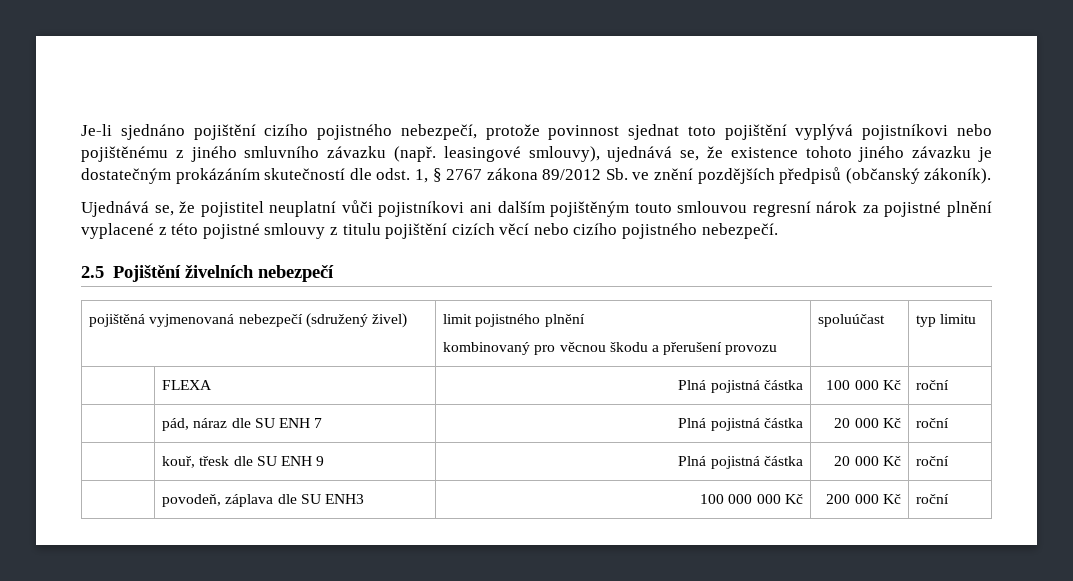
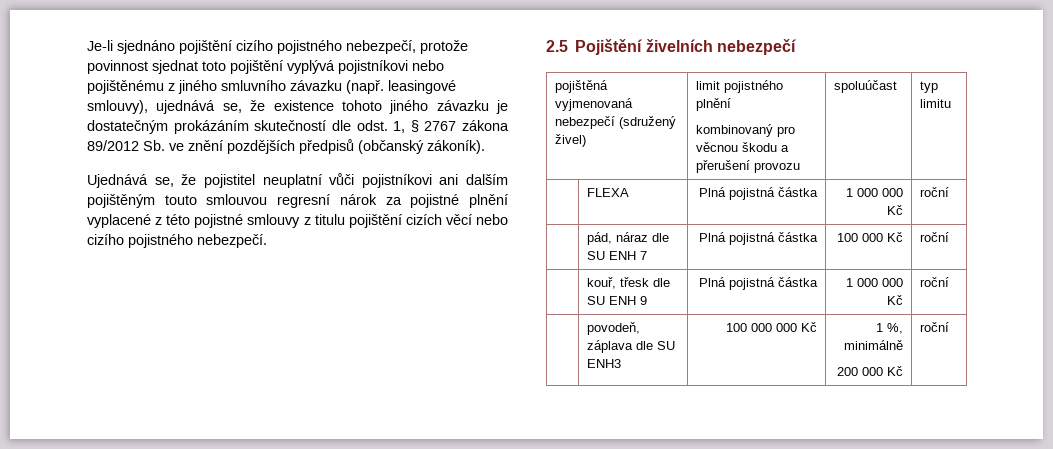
[826,380,851,390] 100 -> [846,188,879,197] 1 000
[834,418,851,428] 20 -> [837,233,859,242] 100
[834,456,851,466] 20 -> [846,278,879,287] 1 000
(803, 499) none -> [876,323,904,334] [844,340,904,350] 1 %, minimálně //

